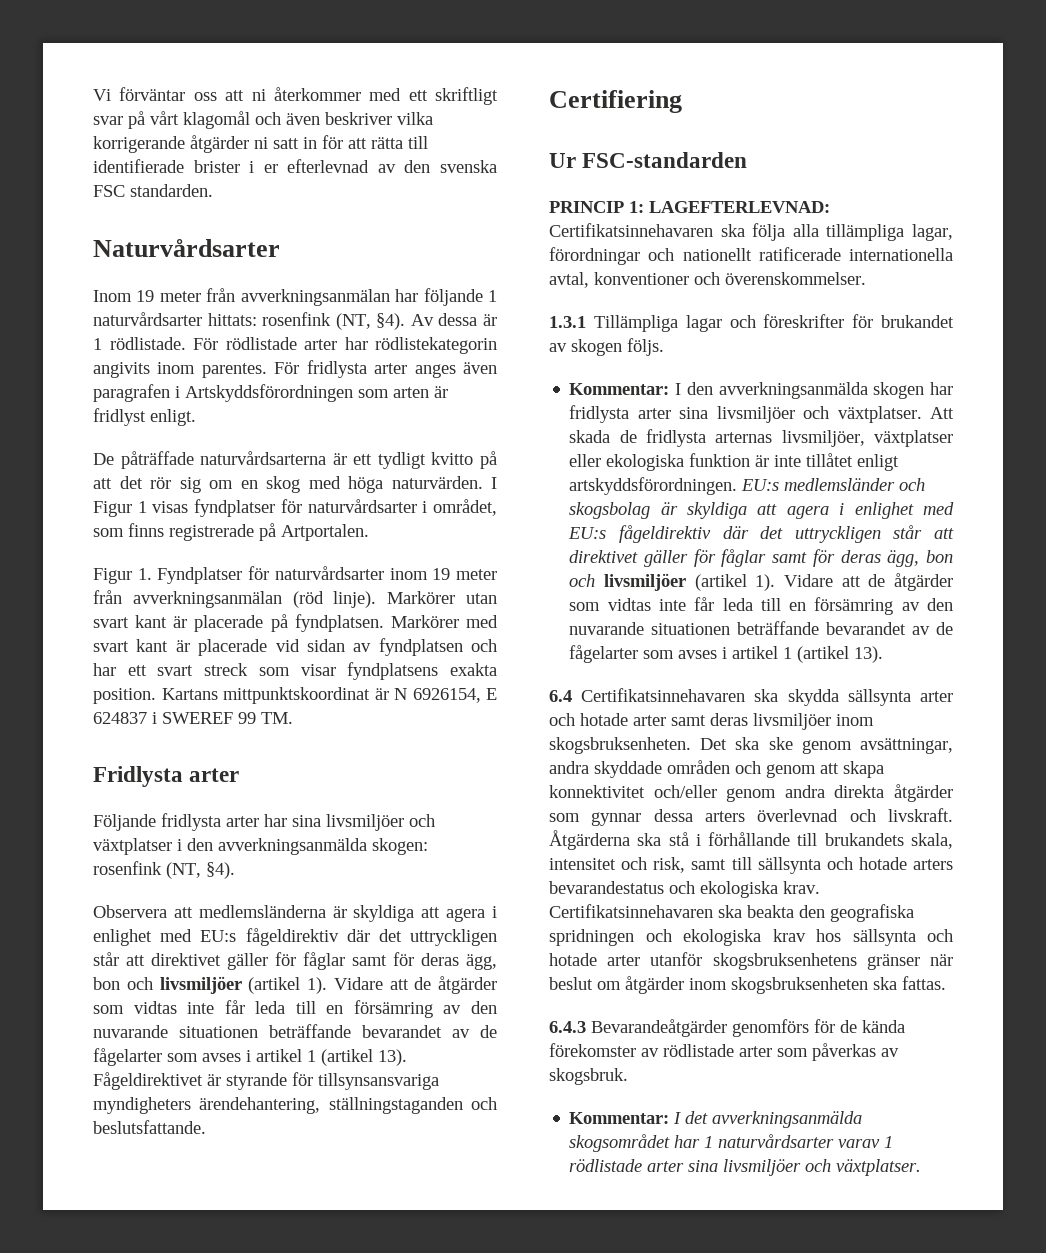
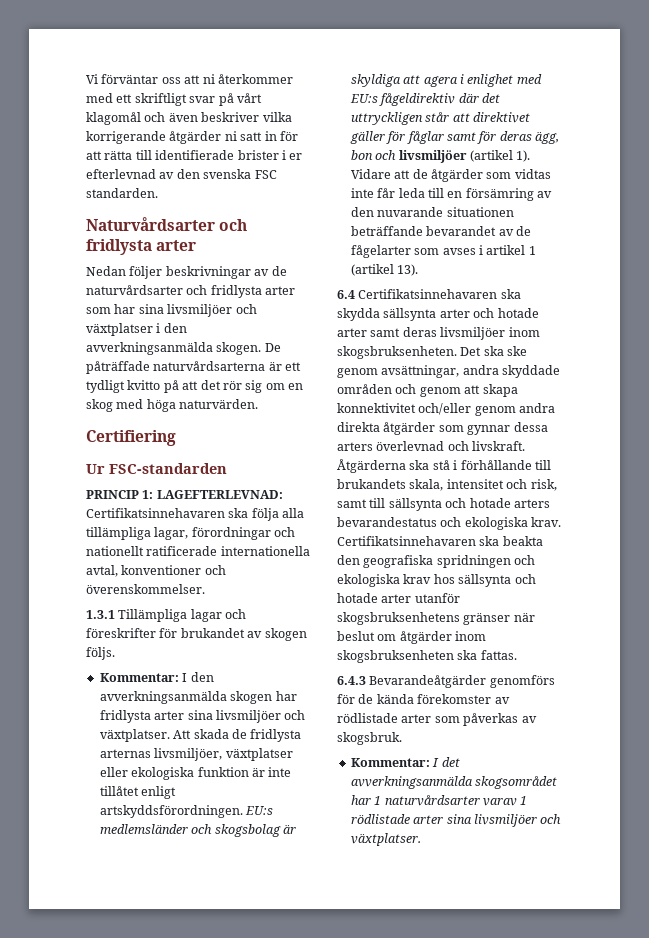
[93,288,497,306] [93,312,497,330] [93,337,497,354] [93,360,497,378] [93,384,448,402] [93,408,196,426] // Inom 19 meter från avverkningsanmälan har följande 1 naturvårdsarter hittats: rosenfink (NT, §4). Av dessa är 1 rödlistade. För rödlistade arter har rödlistekategorin angivits inom parentes. För fridlysta arter anges även paragrafen i Artskyddsförordningen som arten är fridlyst enligt. // -> [219,219,248,231] [86,239,197,255] [86,266,287,279] [86,285,296,298] [86,304,257,317] [86,323,187,336] [86,342,262,355] och fridlysta arter // Nedan följer beskrivningar av de naturvårdsarter och fridlysta arter som har sina livsmiljöer och växtplatser i den avverkningsanmälda skogen.
[491,477,497,489] [93,499,497,517] [93,523,369,541] [93,566,498,584] [93,590,498,608] [93,614,498,632] [93,638,497,656] [93,662,498,680] [93,687,497,704] [93,712,293,724] [93,766,240,787] [93,813,435,831] [93,838,428,855] [93,861,235,879] [93,905,497,922] [93,928,497,946] [93,952,497,970] [93,976,497,994] [93,1000,497,1018] [93,1024,497,1038] [93,1048,407,1066] [93,1072,439,1090] [93,1097,497,1114] [93,1120,206,1134] I Figur 1 visas fyndplatser för naturvårdsarter i området, som finns registrerade på Artportalen. // Figur 1. Fyndplatser för naturvårdsarter inom 19 meter från avverkningsanmälan (röd linje). Markörer utan svart kant är placerade på fyndplatsen. Markörer med svart kant är placerade vid sidan av fyndplatsen och har ett svart streck som visar fyndplatsens exakta position. Kartans mittpunktskoordinat är N 6926154, E 624837 i SWEREF 99 TM. // Fridlysta arter // Följande fridlysta arter har sina livsmiljöer och växtplatser i den avverkningsanmälda skogen: rosenfink (NT, §4). // Observera att medlemsländerna är skyldiga att agera i enlighet med EU:s fågeldirektiv där det uttryckligen står att direktivet gäller för fåglar samt för deras ägg, bon och livsmiljöer (artikel 1). Vidare att de åtgärder som vidtas inte får leda till en försämring av den nuvarande situationen beträffande bevarandet av de fågelarter som avses i artikel 1 (artikel 13). Fågeldirektivet är styrande för tillsynsansvariga myndigheters ärendehantering, ställningstaganden och beslutsfattande. -> (259, 404) none

